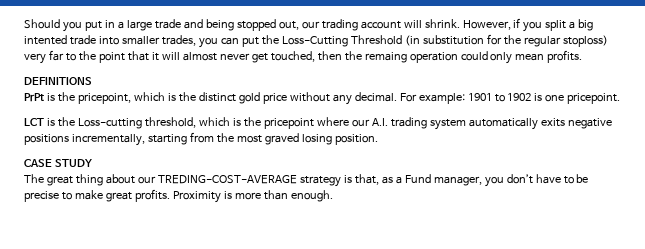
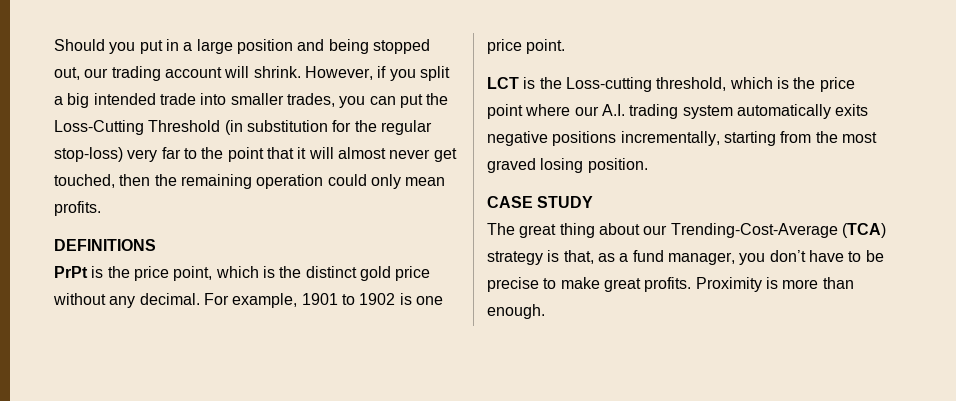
[154,19,181,29] trade -> [236,39,293,54] position
[24,35,67,45] intented -> [93,93,156,105] intended
[562,35,608,47] stoploss) -> [54,147,123,162] stop-loss)
[364,52,407,63] remaing -> [180,174,252,189] remaining
[77,93,131,104] pricepoint, -> [133,266,213,281] price point,
[418,93,465,104] example: -> [232,293,298,308] example,
[567,93,621,104] pricepoint. -> [487,39,566,54] price point.
[263,118,314,129] pricepoint -> [819,77,855,92] [487,104,523,119] price point
[157,175,297,184] TREDING-COST-AVERAGE -> [670,223,886,238] Trending-Cost-Average (TCA)
[404,174,431,183] Fund -> [632,250,664,262] fund

